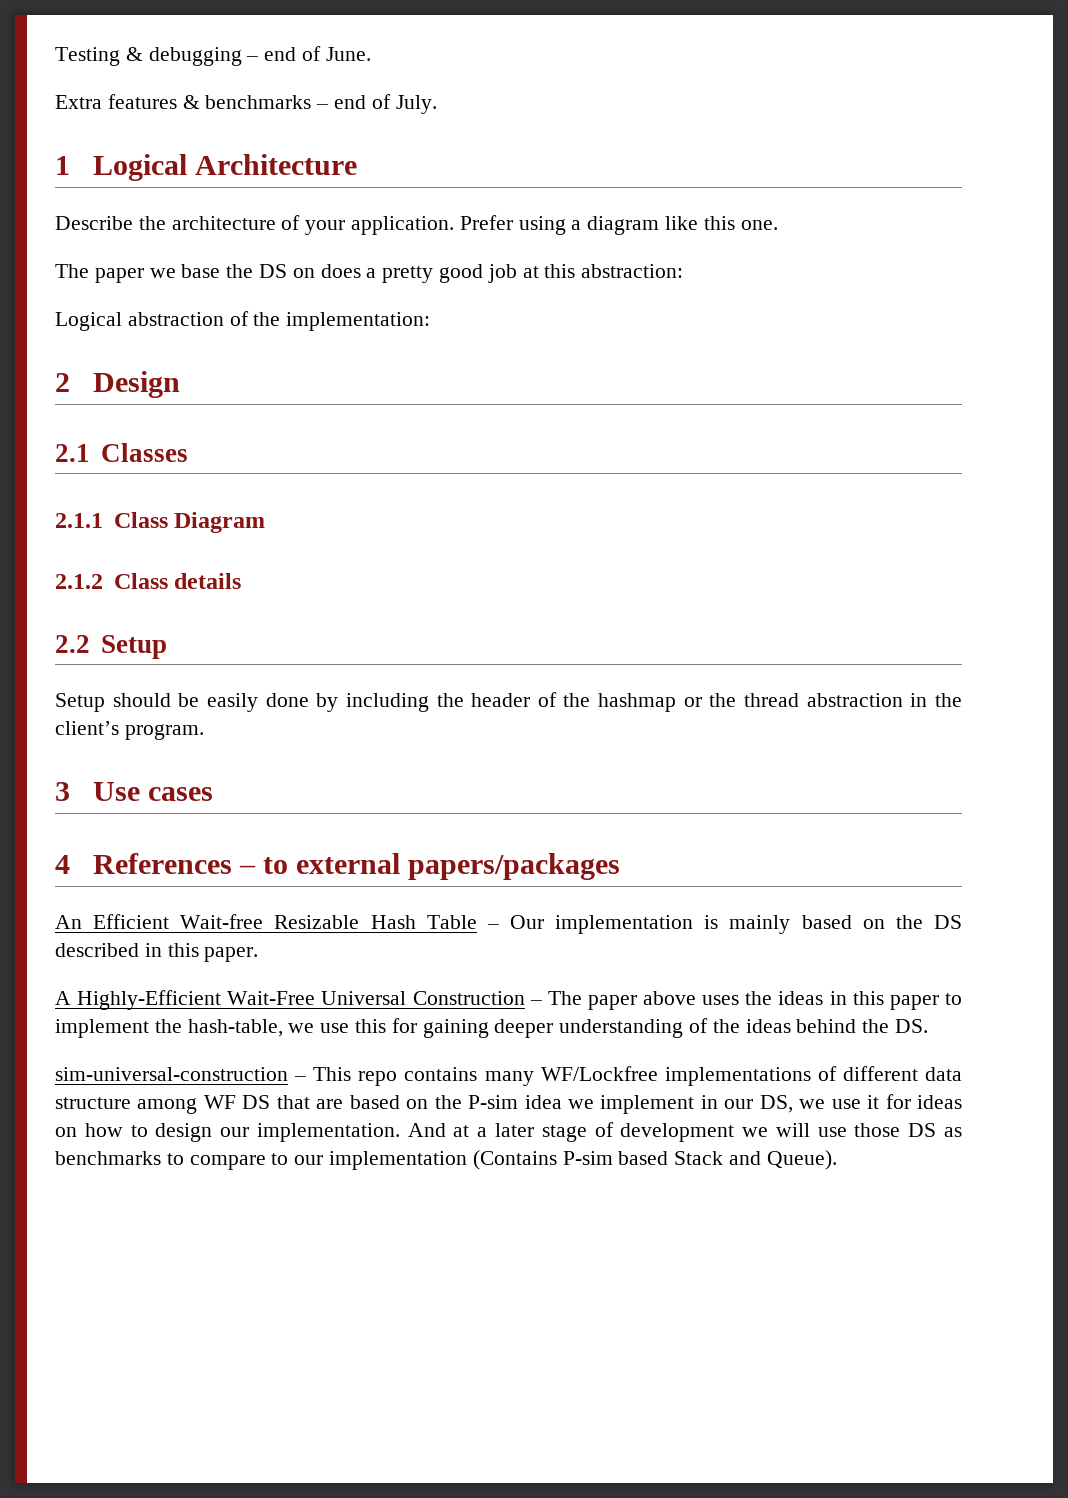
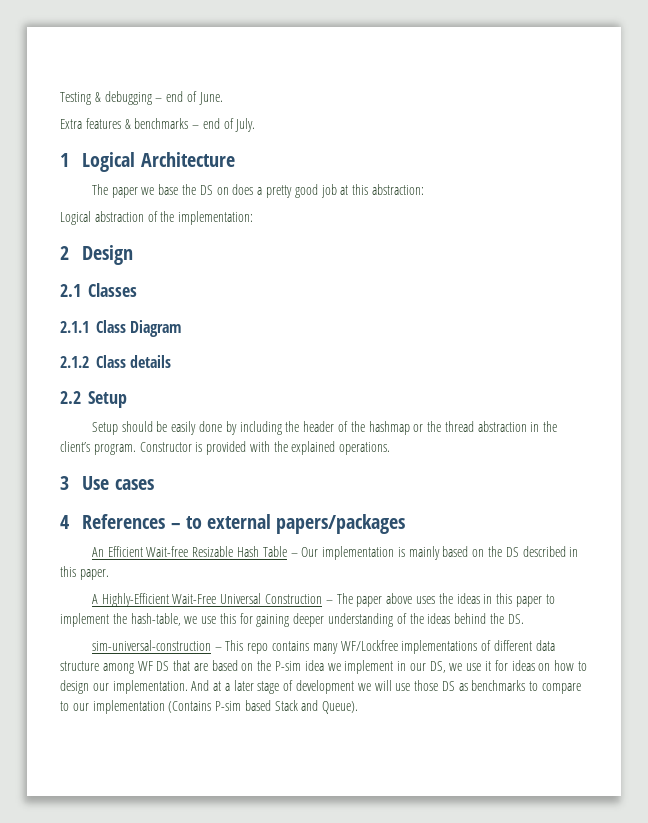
[55,215,778,235] // Describe the architecture of your application. Prefer using a diagram like this one. -> (235, 159) none
(204, 732) none -> [139,441,391,455] Constructor is provided with the explained operations.

